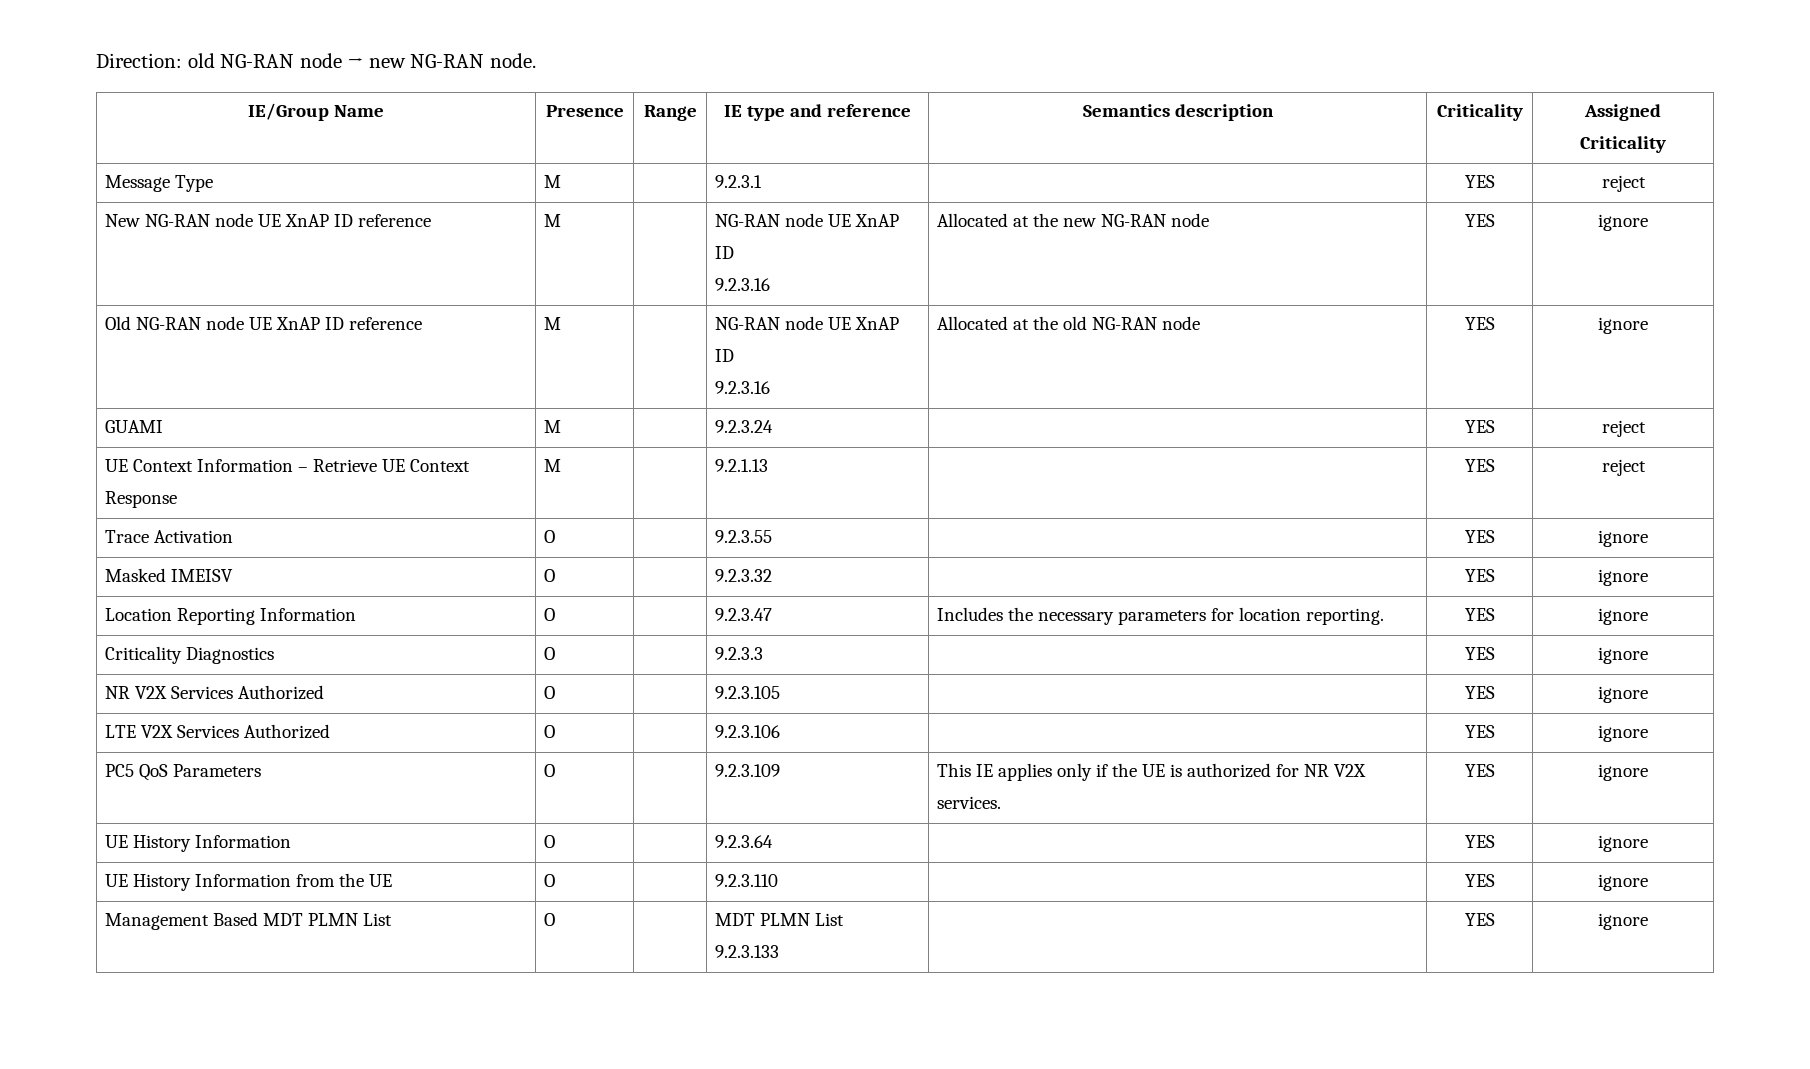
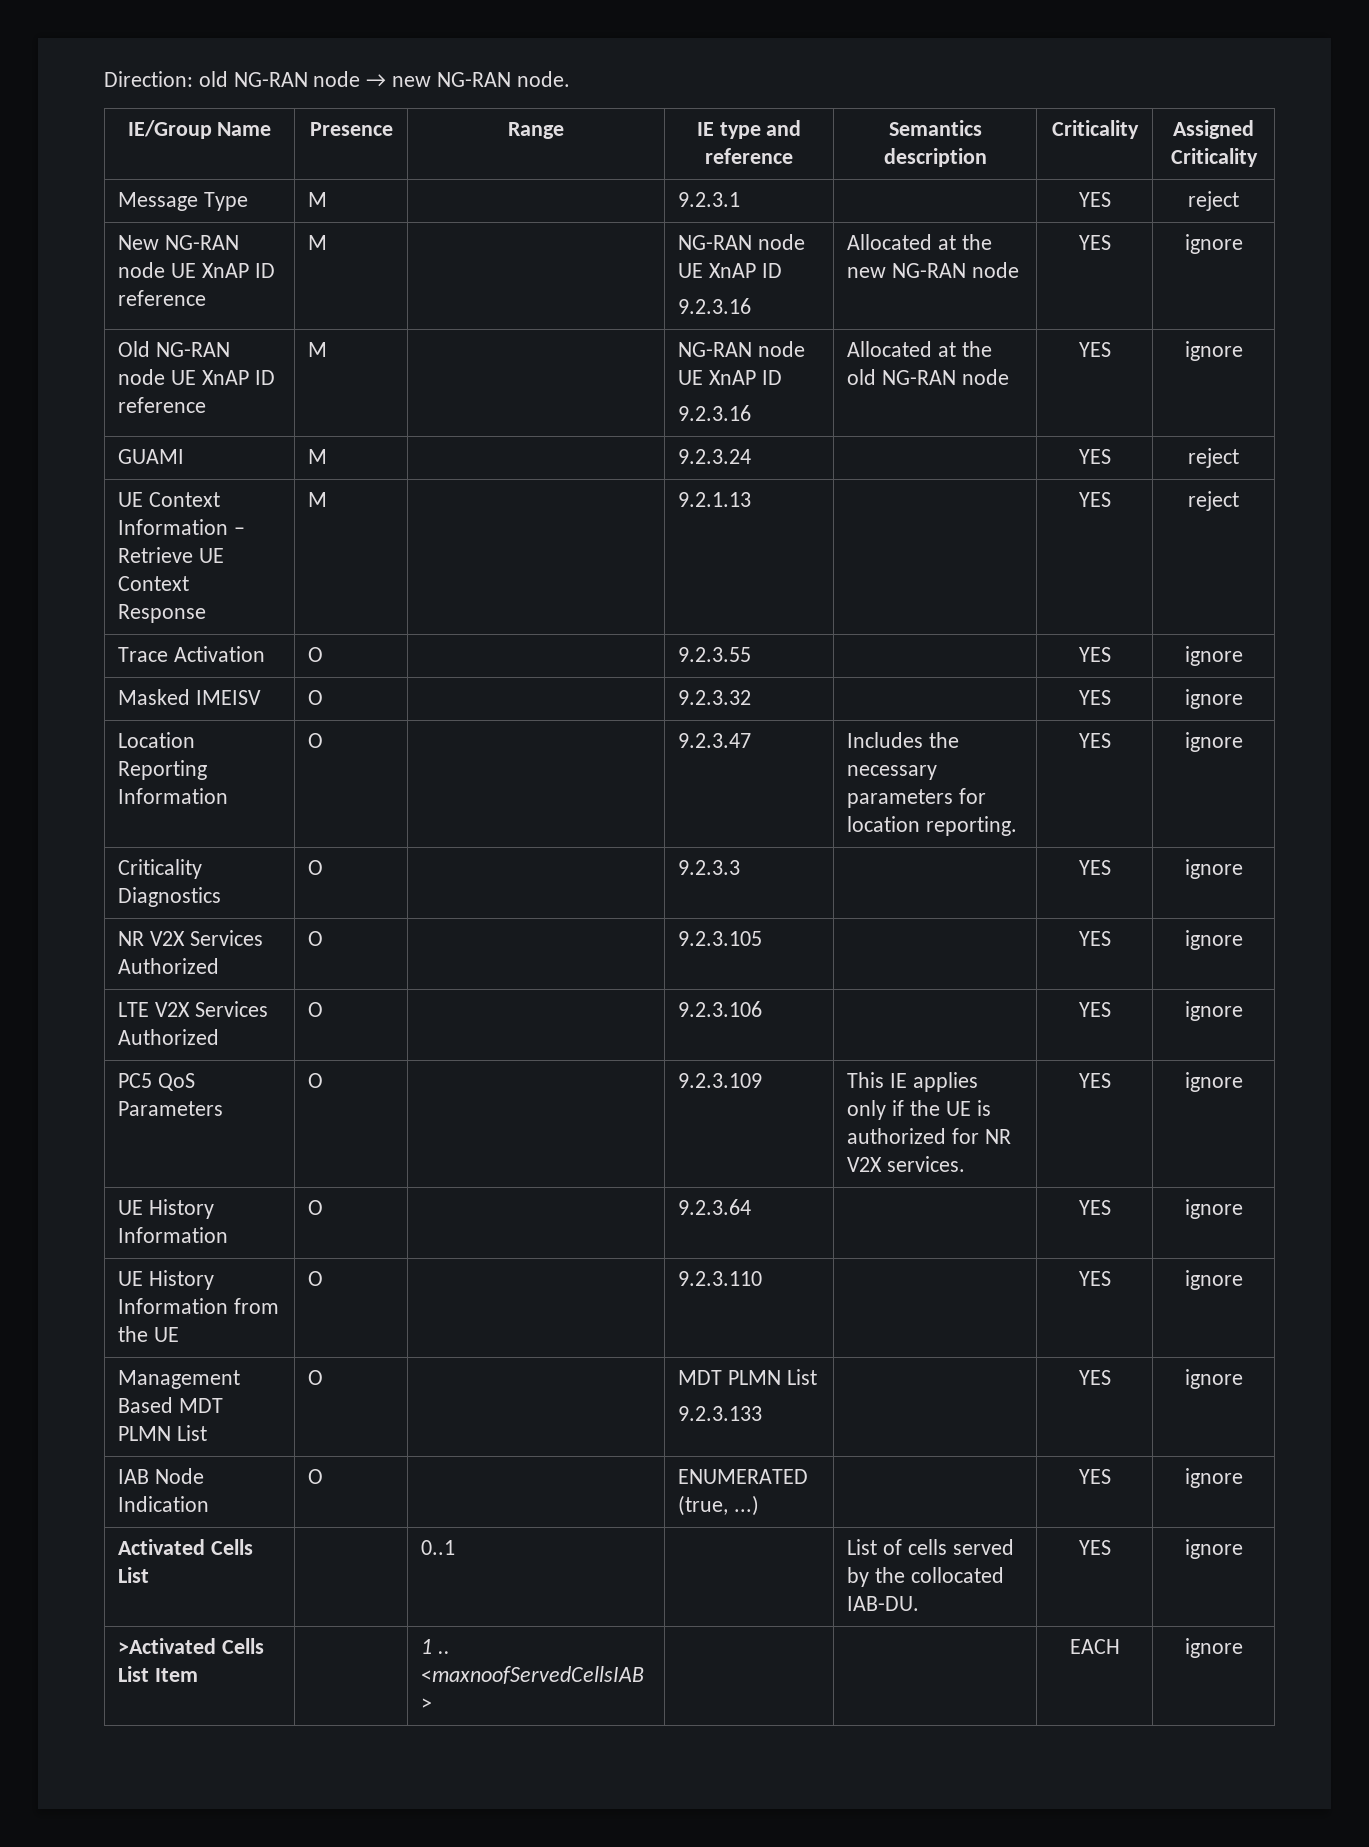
(1648, 921) none -> [118,1468,205,1484] [118,1496,210,1512] [308,1469,324,1484] [678,1469,809,1484] [678,1495,760,1516] [1078,1469,1111,1484] [1184,1468,1243,1488] [118,1539,254,1555] [118,1567,150,1583] [421,1540,456,1555] [847,1539,1014,1555] [847,1567,1005,1587] [847,1596,920,1611] [1078,1540,1111,1555] [1184,1539,1243,1559] [118,1638,265,1654] [118,1666,199,1682] [421,1639,451,1654] [421,1666,645,1684] [421,1698,433,1710] [1069,1639,1120,1654] [1184,1638,1243,1658] // IAB Node Indication | O | | ENUMERATED (true, ...) | | YES | ignore // Activated Cells List | | 0..1 | | List of cells served by the collocated IAB-DU. | YES | ignore // >Activated Cells List Item | | 1 .. <maxnoofServedCellsIAB > | | | EACH | ignore

